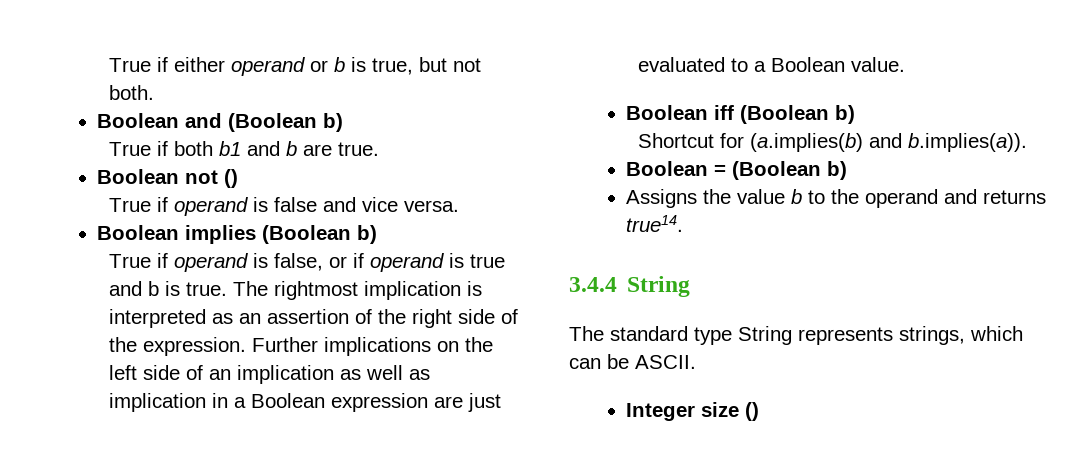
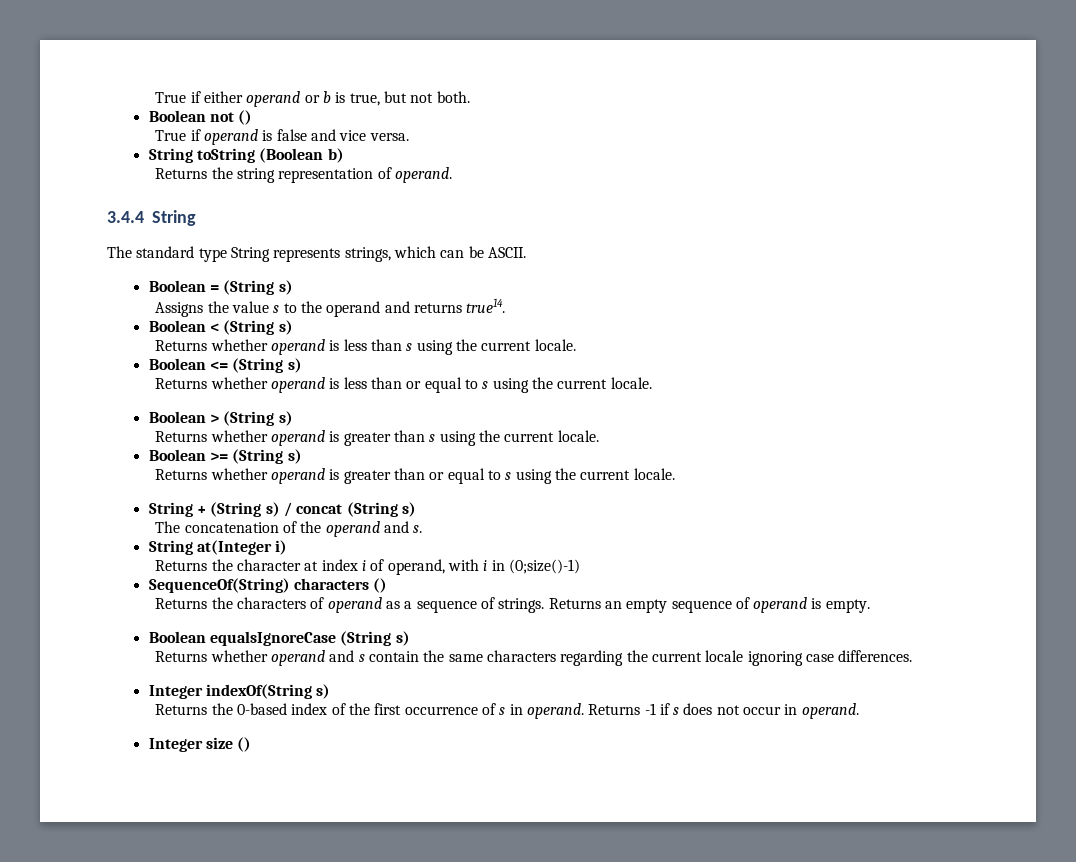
[97,113,344,132] [109,141,380,156] // Boolean and (Boolean b) // True if both b1 and b are true. -> (470, 97) none
[97,225,378,244] [109,253,506,272] [109,281,483,300] [109,309,519,328] [109,337,494,356] [109,365,431,384] [109,393,502,412] [638,57,906,72] [626,105,856,124] [638,133,1028,152] [626,161,848,180] [626,189,1047,208] [626,215,684,232] Boolean implies (Boolean b) // True if operand is false, or if operand is true and b is true. The rightmost implication is interpreted as an assertion of the right side of the expression. Further implications on the left side of an implication as well as implication in a Boolean expression are just evaluated to a Boolean value. // Boolean iff (Boolean b) // Shortcut for (a.implies(b) and b.implies(a)). // Boolean = (Boolean b) // Assigns the value b to the operand and returns true14. -> [148,148,344,163] [155,167,452,183] String toString (Boolean b) // Returns the string representation of operand.
(696, 362) none -> [148,280,293,295] [155,298,506,317] [148,320,293,335] [155,339,576,355] [148,358,302,373] [155,377,652,393] [148,411,293,426] [155,430,599,446] [148,449,302,464] [155,468,675,484] [148,502,417,517] [155,521,423,537] [148,540,288,555] [155,559,580,575] [148,578,388,593] [155,597,870,613] [148,631,410,646] [155,650,913,666] [148,684,331,699] [155,703,859,719] // Boolean = (String s) // Assigns the value s to the operand and returns true14. // Boolean < (String s) // Returns whether operand is less than s using the current locale. // Boolean <= (String s) // Returns whether operand is less than or equal to s using the current locale. // Boolean > (String s) // Returns whether operand is greater than s using the current locale. // Boolean >= (String s) // Returns whether operand is greater than or equal to s using the current locale. // String + (String s) / concat (String s) // The concatenation of the operand and s. // String at(Integer i) // Returns the character at index i of operand, with i in (0;size()-1) // SequenceOf(String) characters () // Returns the characters of operand as a sequence of strings. Returns an empty sequence of operand is empty. // Boolean equalsIgnoreCase (String s) // Returns whether operand and s contain the same characters regarding the current locale ignoring case differences. // Integer indexOf(String s) // Returns the 0-based index of the first occurrence of s in operand. Returns -1 if s does not occur in operand.

